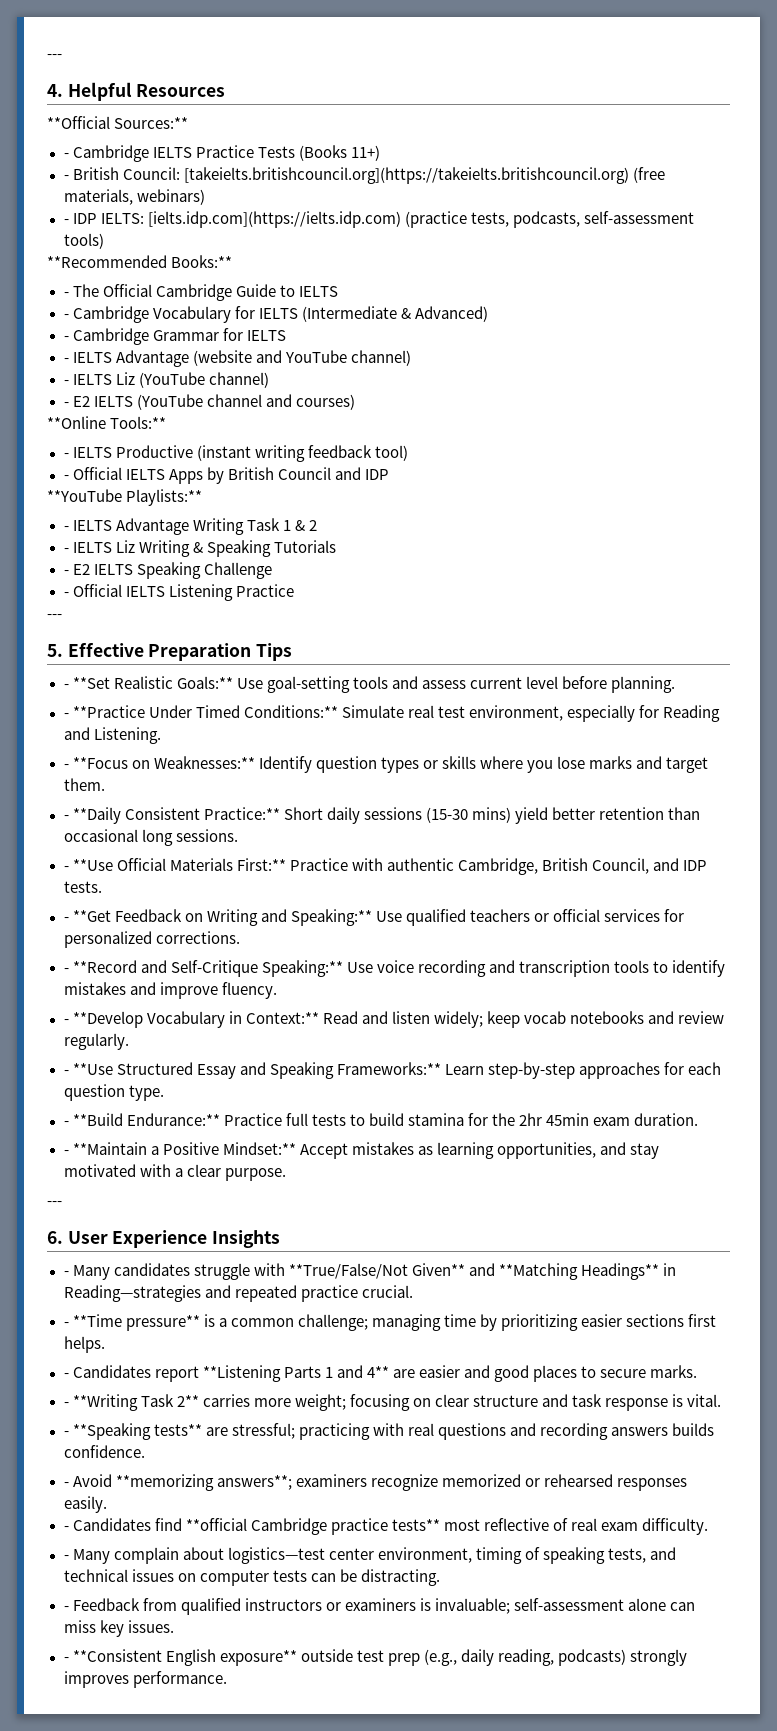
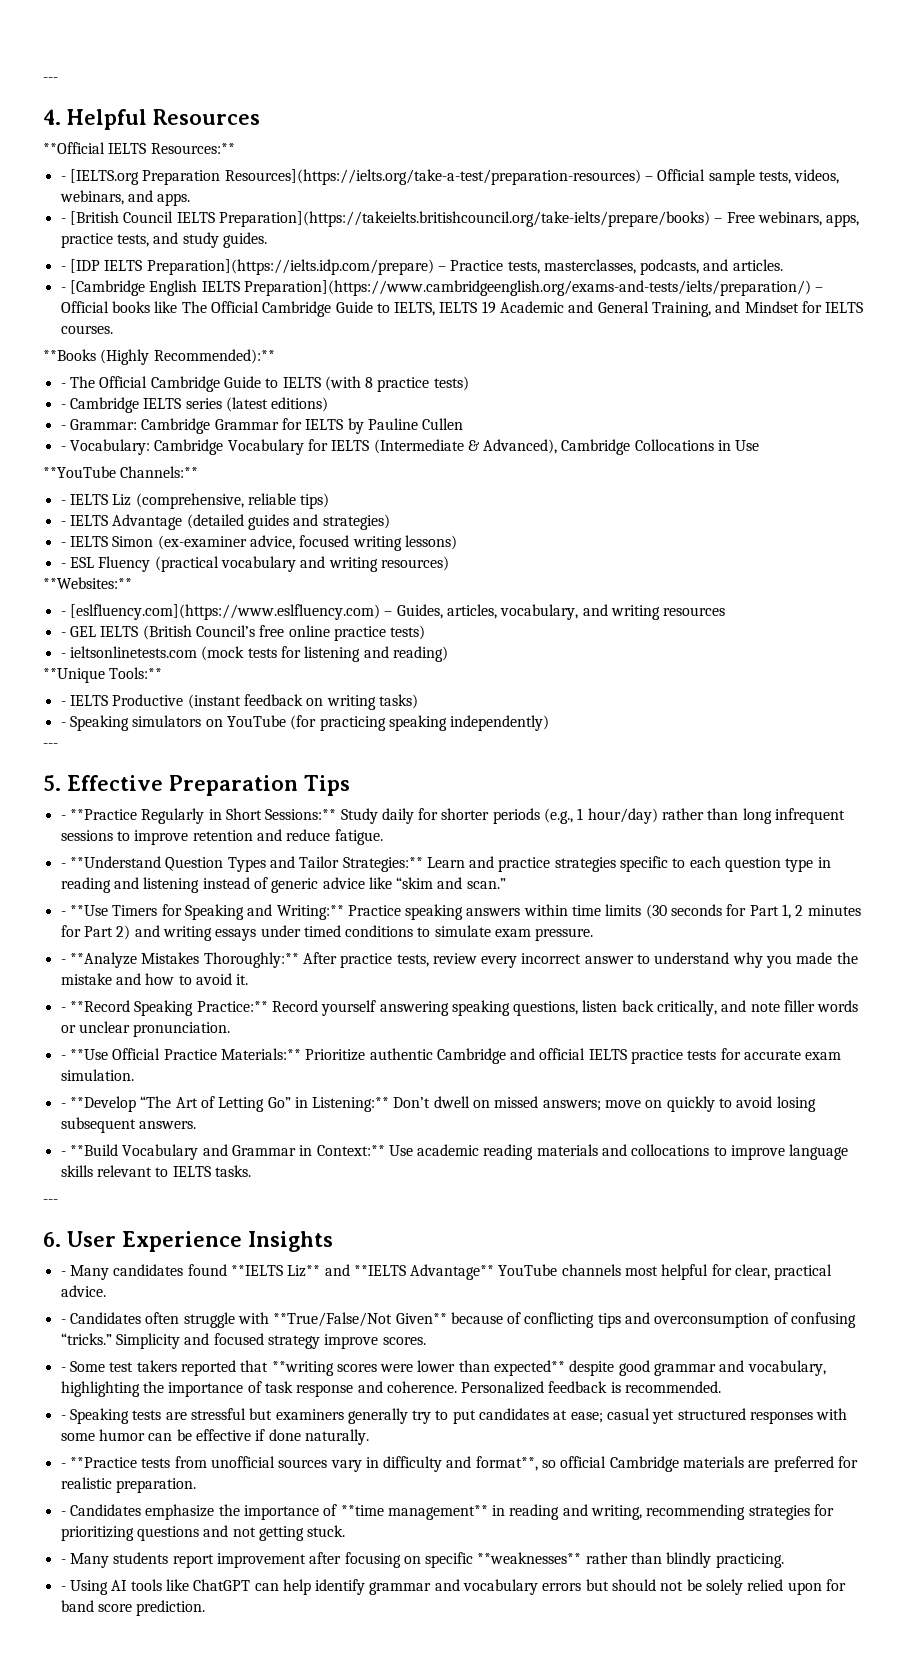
[114,117,189,129] [63,145,380,162] [63,167,665,184] [63,189,205,205] [63,211,694,228] [63,233,104,249] [47,255,233,268] Sources:** // - Cambridge IELTS Practice Tests (Books 11+) // - British Council: [takeielts.britishcouncil.org](https://takeielts.britishcouncil.org) (free materials, webinars) // - IDP IELTS: [ielts.idp.com](https://ielts.idp.com) (practice tests, podcasts, self-assessment tools) // **Recommended Books:** -> [108,143,235,154] [60,169,840,185] [59,190,191,206] [60,211,860,227] [60,232,267,248] [60,259,783,275] [60,280,824,296] [60,301,864,317] [60,325,113,334] [43,349,275,365] IELTS Resources:** // - [IELTS.org Preparation Resources](https://ielts.org/take-a-test/preparation-resources) – Official sample tests, videos, webinars, and apps. // - [British Council IELTS Preparation](https://takeielts.britishcouncil.org/take-ielts/prepare/books) – Free webinars, apps, practice tests, and study guides. // - [IDP IELTS Preparation](https://ielts.idp.com/prepare) – Practice tests, masterclasses, podcasts, and articles. // - [Cambridge English IELTS Preparation](https://www.cambridgeenglish.org/exams-and-tests/ielts/preparation/) – Official books like The Official Cambridge Guide to IELTS, IELTS 19 Academic and General Training, and Mindset for IELTS courses. // **Books (Highly Recommended):**
[63,314,69,319] // - -> [324,376,469,392] [60,397,329,413] [60,418,464,434] [60,439,150,455] (with 8 practice tests) // - Cambridge IELTS series (latest editions) // - Grammar: Cambridge Grammar for IELTS by Pauline Cullen // - Vocabulary:
[414,306,488,322] [63,328,286,345] [63,350,411,367] [63,372,269,388] [63,394,355,410] [47,416,106,429] Advanced) // - Cambridge Grammar for IELTS // - IELTS Advantage (website and YouTube channel) // - IELTS Liz (YouTube channel) // - E2 IELTS (YouTube channel and courses) // **Online -> [483,439,760,455] [43,466,199,478] [60,493,330,509] [60,514,390,530] [60,535,457,551] [60,556,449,572] [43,577,132,589] [60,604,726,620] [60,625,426,641] [60,646,448,662] [43,668,105,683] Advanced), Cambridge Collocations in Use // **YouTube Channels:** // - IELTS Liz (comprehensive, reliable tips) // - IELTS Advantage (detailed guides and strategies) // - IELTS Simon (ex-examiner advice, focused writing lessons) // - ESL Fluency (practical vocabulary and writing resources) // **Websites:** // - [eslfluency.com](https://www.eslfluency.com) – Guides, articles, vocabulary, and writing resources // - GEL IELTS (British Council’s free online practice tests) // - ieltsonlinetests.com (mock tests for listening and reading) // **Unique
[254,445,408,462] [63,467,389,484] [47,489,203,506] [63,518,317,535] [63,540,336,557] [63,562,272,579] [63,584,294,601] writing feedback tool) // - Official IELTS Apps by British Council and IDP // **YouTube Playlists:** // - IELTS Advantage Writing Task 1 & 2 // - IELTS Liz Writing & Speaking Tutorials // - E2 IELTS Speaking Challenge // - Official IELTS Listening Practice -> [243,694,418,710] [60,715,550,731] feedback on writing tasks) // - Speaking simulators on YouTube (for practicing speaking independently)
[72,676,676,693] [63,705,721,722] [63,727,161,744] [63,756,709,773] [63,778,105,791] [63,807,701,824] [63,829,238,846] [63,858,708,875] [63,881,102,893] [63,909,685,926] [63,931,240,948] [63,960,726,977] [63,982,277,999] [63,1011,725,1028] [63,1033,129,1050] [63,1062,722,1079] [63,1084,164,1101] [63,1113,699,1126] [63,1142,660,1159] [63,1164,286,1181] **Set Realistic Goals:** Use goal-setting tools and assess current level before planning. // - **Practice Under Timed Conditions:** Simulate real test environment, especially for Reading and Listening. // - **Focus on Weaknesses:** Identify question types or skills where you lose marks and target them. // - **Daily Consistent Practice:** Short daily sessions (15-30 mins) yield better retention than occasional long sessions. // - **Use Official Materials First:** Practice with authentic Cambridge, British Council, and IDP tests. // - **Get Feedback on Writing and Speaking:** Use qualified teachers or official services for personalized corrections. // - **Record and Self-Critique Speaking:** Use voice recording and transcription tools to identify mistakes and improve fluency. // - **Develop Vocabulary in Context:** Read and listen widely; keep vocab notebooks and review regularly. // - **Use Structured Essay and Speaking Frameworks:** Learn step-by-step approaches for each question type. // - **Build Endurance:** Practice full tests to build stamina for the 2hr 45min exam duration. // - **Maintain a Positive Mindset:** Accept mistakes as learning opportunities, and stay motivated with a clear purpose. -> [69,808,846,824] [60,829,383,845] [60,856,831,872] [60,877,506,893] [60,904,861,920] [60,925,594,941] [60,952,858,968] [60,973,249,985] [60,1000,859,1016] [60,1021,231,1037] [60,1048,842,1064] [60,1069,134,1081] [60,1096,816,1112] [60,1117,196,1133] [60,1144,849,1160] [60,1165,251,1177] **Practice Regularly in Short Sessions:** Study daily for shorter periods (e.g., 1 hour/day) rather than long infrequent sessions to improve retention and reduce fatigue. // - **Understand Question Types and Tailor Strategies:** Learn and practice strategies specific to each question type in reading and listening instead of generic advice like “skim and scan.” // - **Use Timers for Speaking and Writing:** Practice speaking answers within time limits (30 seconds for Part 1, 2 minutes for Part 2) and writing essays under timed conditions to simulate exam pressure. // - **Analyze Mistakes Thoroughly:** After practice tests, review every incorrect answer to understand why you made the mistake and how to avoid it. // - **Record Speaking Practice:** Record yourself answering speaking questions, listen back critically, and note filler words or unclear pronunciation. // - **Use Official Practice Materials:** Prioritize authentic Cambridge and official IELTS practice tests for accurate exam simulation. // - **Develop “The Art of Letting Go” in Listening:** Don’t dwell on missed answers; move on quickly to avoid losing subsequent answers. // - **Build Vocabulary and Grammar in Context:** Use academic reading materials and collocations to improve language skills relevant to IELTS tasks.
[193,1263,676,1280] [63,1285,413,1302] [63,1314,717,1331] [63,1336,105,1353] [63,1365,698,1382] [63,1394,722,1411] [63,1423,715,1440] [63,1445,145,1458] [63,1474,687,1491] [63,1496,107,1513] [63,1518,709,1535] [63,1547,677,1564] [63,1569,440,1586] [63,1598,696,1615] [63,1620,174,1637] [63,1649,688,1666] [63,1671,227,1688] struggle with **True/False/Not Given** and **Matching Headings** in Reading—strategies and repeated practice crucial. // - **Time pressure** is a common challenge; managing time by prioritizing easier sections first helps. // - Candidates report **Listening Parts 1 and 4** are easier and good places to secure marks. // - **Writing Task 2** carries more weight; focusing on clear structure and task response is vital. // - **Speaking tests** are stressful; practicing with real questions and recording answers builds confidence. // - Avoid **memorizing answers**; examiners recognize memorized or rehearsed responses easily. // - Candidates find **official Cambridge practice tests** most reflective of real exam difficulty. // - Many complain about logistics—test center environment, timing of speaking tests, and technical issues on computer tests can be distracting. // - Feedback from qualified instructors or examiners is invaluable; self-assessment alone can miss key issues. // - **Consistent English exposure** outside test prep (e.g., daily reading, podcasts) strongly improves performance. -> [187,1264,833,1280] [60,1285,106,1297] [60,1312,857,1328] [60,1333,426,1349] [60,1360,826,1376] [60,1381,722,1397] [60,1408,848,1424] [60,1429,369,1445] [60,1456,859,1472] [60,1477,196,1493] [60,1504,835,1520] [60,1525,346,1541] [60,1552,784,1568] [60,1579,847,1595] [60,1600,206,1616] found **IELTS Liz** and **IELTS Advantage** YouTube channels most helpful for clear, practical advice. // - Candidates often struggle with **True/False/Not Given** because of conflicting tips and overconsumption of confusing “tricks.” Simplicity and focused strategy improve scores. // - Some test takers reported that **writing scores were lower than expected** despite good grammar and vocabulary, highlighting the importance of task response and coherence. Personalized feedback is recommended. // - Speaking tests are stressful but examiners generally try to put candidates at ease; casual yet structured responses with some humor can be effective if done naturally. // - **Practice tests from unofficial sources vary in difficulty and format**, so official Cambridge materials are preferred for realistic preparation. // - Candidates emphasize the importance of **time management** in reading and writing, recommending strategies for prioritizing questions and not getting stuck. // - Many students report improvement after focusing on specific **weaknesses** rather than blindly practicing. // - Using AI tools like ChatGPT can help identify grammar and vocabulary errors but should not be solely relied upon for band score prediction.

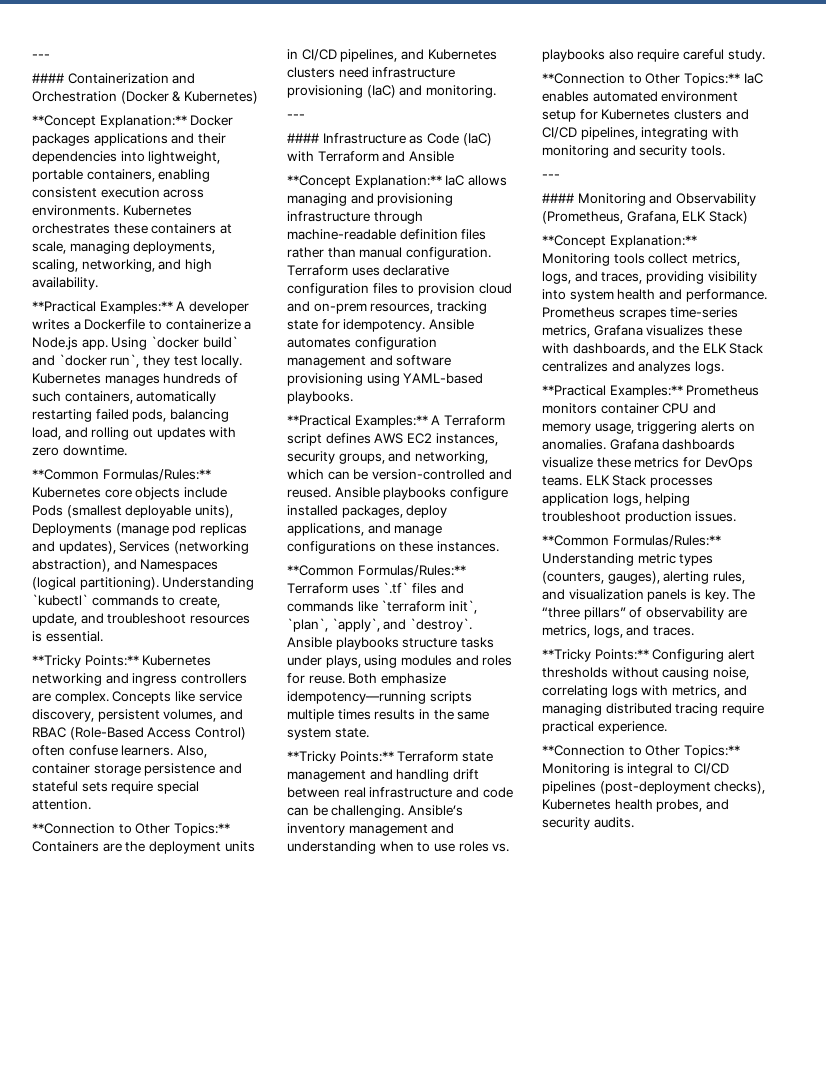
[43,77,58,82] [43,109,260,130] [43,142,235,154] [60,169,840,185] [59,190,191,206] [60,211,860,227] [60,232,267,248] [60,259,783,275] [60,280,824,296] [60,301,864,317] [60,325,113,334] [43,349,275,365] [60,376,469,392] [60,397,329,413] [60,418,464,434] [60,439,760,455] [43,466,199,478] [60,493,330,509] [60,514,390,530] [60,535,457,551] [60,556,449,572] [43,577,132,589] [60,604,726,620] [60,625,426,641] [60,646,448,662] [43,667,163,683] [60,694,418,710] [60,715,550,731] [43,743,58,748] [43,775,350,796] [60,808,846,824] [60,829,383,845] [60,856,831,872] [60,877,506,893] [60,904,861,920] [60,925,594,941] [60,952,858,968] [60,973,249,985] [60,1000,859,1016] [60,1021,231,1037] [60,1048,842,1064] [60,1069,134,1081] [60,1096,816,1112] [60,1117,196,1133] [60,1144,849,1160] [60,1165,251,1177] [43,1199,58,1204] [43,1231,333,1252] [60,1264,833,1280] [60,1285,106,1297] [60,1312,857,1328] [60,1333,426,1349] [60,1360,826,1376] [60,1381,722,1397] [60,1408,848,1424] [60,1429,369,1445] [60,1456,859,1472] [60,1477,196,1493] [60,1504,835,1520] [60,1525,346,1541] [60,1552,784,1568] [60,1579,847,1595] [60,1600,206,1616] --- // 4. Helpful Resources // **Official IELTS Resources:** // - [IELTS.org Preparation Resources](https://ielts.org/take-a-test/preparation-resources) – Official sample tests, videos, webinars, and apps. // - [British Council IELTS Preparation](https://takeielts.britishcouncil.org/take-ielts/prepare/books) – Free webinars, apps, practice tests, and study guides. // - [IDP IELTS Preparation](https://ielts.idp.com/prepare) – Practice tests, masterclasses, podcasts, and articles. // - [Cambridge English IELTS Preparation](https://www.cambridgeenglish.org/exams-and-tests/ielts/preparation/) – Official books like The Official Cambridge Guide to IELTS, IELTS 19 Academic and General Training, and Mindset for IELTS courses. // **Books (Highly Recommended):** // - The Official Cambridge Guide to IELTS (with 8 practice tests) // - Cambridge IELTS series (latest editions) // - Grammar: Cambridge Grammar for IELTS by Pauline Cullen // - Vocabulary: Cambridge Vocabulary for IELTS (Intermediate & Advanced), Cambridge Collocations in Use // **YouTube Channels:** // - IELTS Liz (comprehensive, reliable tips) // - IELTS Advantage (detailed guides and strategies) // - IELTS Simon (ex-examiner advice, focused writing lessons) // - ESL Fluency (practical vocabulary and writing resources) // **Websites:** // - [eslfluency.com](https://www.eslfluency.com) – Guides, articles, vocabulary, and writing resources // - GEL IELTS (British Council’s free online practice tests) // - ieltsonlinetests.com (mock tests for listening and reading) // **Unique Tools:** // - IELTS Productive (instant feedback on writing tasks) // - Speaking simulators on YouTube (for practicing speaking independently) // --- // 5. Effective Preparation Tips // - **Practice Regularly in Short Sessions:** Study daily for shorter periods (e.g., 1 hour/day) rather than long infrequent sessions to improve retention and reduce fatigue. // - **Understand Question Types and Tailor Strategies:** Learn and practice strategies specific to each question type in reading and listening instead of generic advice like “skim and scan.” // - **Use Timers for Speaking and Writing:** Practice speaking answers within time limits (30 seconds for Part 1, 2 minutes for Part 2) and writing essays under timed conditions to simulate exam pressure. // - **Analyze Mistakes Thoroughly:** After practice tests, review every incorrect answer to understand why you made the mistake and how to avoid it. // - **Record Speaking Practice:** Record yourself answering speaking questions, listen back critically, and note filler words or unclear pronunciation. // - **Use Official Practice Materials:** Prioritize authentic Cambridge and official IELTS practice tests for accurate exam simulation. // - **Develop “The Art of Letting Go” in Listening:** Don’t dwell on missed answers; move on quickly to avoid losing subsequent answers. // - **Build Vocabulary and Grammar in Context:** Use academic reading materials and collocations to improve language skills relevant to IELTS tasks. // --- // 6. User Experience Insights // - Many candidates found **IELTS Liz** and **IELTS Advantage** YouTube channels most helpful for clear, practical advice. // - Candidates often struggle with **True/False/Not Given** because of conflicting tips and overconsumption of confusing “tricks.” Simplicity and focused strategy improve scores. // - Some test takers reported that **writing scores were lower than expected** despite good grammar and vocabulary, highlighting the importance of task response and coherence. Personalized feedback is recommended. // - Speaking tests are stressful but examiners generally try to put candidates at ease; casual yet structured responses with some humor can be effective if done naturally. // - **Practice tests from unofficial sources vary in difficulty and format**, so official Cambridge materials are preferred for realistic preparation. // - Candidates emphasize the importance of **time management** in reading and writing, recommending strategies for prioritizing questions and not getting stuck. // - Many students report improvement after focusing on specific **weaknesses** rather than blindly practicing. // - Using AI tools like ChatGPT can help identify grammar and vocabulary errors but should not be solely relied upon for band score prediction. -> [32,54,50,59] [32,73,196,84] [32,91,258,104] [32,115,234,128] [32,133,226,146] [32,151,221,164] [32,169,211,182] [32,187,205,198] [32,205,192,216] [32,223,232,234] [32,241,216,254] [32,259,212,272] [32,277,98,290] [32,301,249,314] [32,319,252,330] [32,336,238,350] [32,354,243,368] [32,373,238,386] [32,391,217,404] [32,409,229,422] [32,427,237,440] [32,445,127,456] [32,469,211,481] [32,487,227,500] [32,505,233,518] [32,523,247,536] [32,541,249,554] [32,559,219,572] [32,577,255,590] [32,594,220,608] [32,613,250,626] [32,631,103,642] [32,655,212,668] [32,673,247,686] [32,691,242,704] [32,709,243,722] [32,727,246,740] [32,745,207,758] [32,763,242,776] [32,781,199,794] [32,799,91,810] [32,823,230,836] [32,841,255,854] [287,49,497,62] [287,67,456,78] [287,85,496,98] [287,114,305,119] [287,133,492,146] [287,151,454,162] [287,175,507,188] [287,193,454,206] [287,211,423,224] [287,229,487,240] [287,247,491,260] [287,265,450,276] [287,283,512,296] [287,301,487,314] [287,319,474,332] [287,337,437,350] [287,355,452,368] [287,373,484,386] [287,391,353,404] [287,415,505,428] [287,433,498,446] [287,451,488,464] [287,469,512,480] [287,487,508,500] [287,505,448,518] [287,523,443,536] [287,541,499,554] [287,565,466,577] [287,582,464,594] [287,600,477,614] [287,618,472,632] [287,637,494,650] [287,655,513,668] [287,673,446,686] [287,691,472,704] [287,709,490,722] [287,728,369,740] [287,751,493,764] [287,769,479,782] [287,787,513,798] [287,805,463,818] [287,823,455,836] [287,841,510,854] [542,49,765,62] [542,73,763,86] [542,91,739,102] [542,109,749,122] [542,127,739,140] [542,145,725,158] [542,174,560,179] [542,193,756,206] [542,211,748,224] [542,235,697,248] [542,253,740,266] [542,271,757,284] [542,289,767,302] [542,307,739,320] [542,325,742,338] [542,343,764,356] [542,361,724,374] [542,385,760,398] [542,403,716,414] [542,421,755,434] [542,439,736,450] [542,457,753,470] [542,475,713,488] [542,493,691,506] [542,511,737,524] [542,535,721,547] [542,553,714,566] [542,571,745,584] [542,589,756,602] [542,607,747,620] [542,625,694,638] [542,649,755,662] [542,667,749,680] [542,685,747,698] [542,703,764,716] [542,721,667,734] [542,745,740,758] [542,763,729,776] [542,781,766,794] [542,799,729,812] [542,817,634,830] --- // #### Containerization and Orchestration (Docker & Kubernetes) // **Concept Explanation:** Docker packages applications and their dependencies into lightweight, portable containers, enabling consistent execution across environments. Kubernetes orchestrates these containers at scale, managing deployments, scaling, networking, and high availability. // **Practical Examples:** A developer writes a Dockerfile to containerize a Node.js app. Using `docker build` and `docker run`, they test locally. Kubernetes manages hundreds of such containers, automatically restarting failed pods, balancing load, and rolling out updates with zero downtime. // **Common Formulas/Rules:** Kubernetes core objects include Pods (smallest deployable units), Deployments (manage pod replicas and updates), Services (networking abstraction), and Namespaces (logical partitioning). Understanding `kubectl` commands to create, update, and troubleshoot resources is essential. // **Tricky Points:** Kubernetes networking and ingress controllers are complex. Concepts like service discovery, persistent volumes, and RBAC (Role-Based Access Control) often confuse learners. Also, container storage persistence and stateful sets require special attention. // **Connection to Other Topics:** Containers are the deployment units in CI/CD pipelines, and Kubernetes clusters need infrastructure provisioning (IaC) and monitoring. // --- // #### Infrastructure as Code (IaC) with Terraform and Ansible // **Concept Explanation:** IaC allows managing and provisioning infrastructure through machine-readable definition files rather than manual configuration. Terraform uses declarative configuration files to provision cloud and on-prem resources, tracking state for idempotency. Ansible automates configuration management and software provisioning using YAML-based playbooks. // **Practical Examples:** A Terraform script defines AWS EC2 instances, security groups, and networking, which can be version-controlled and reused. Ansible playbooks configure installed packages, deploy applications, and manage configurations on these instances. // **Common Formulas/Rules:** Terraform uses `.tf` files and commands like `terraform init`, `plan`, `apply`, and `destroy`. Ansible playbooks structure tasks under plays, using modules and roles for reuse. Both emphasize idempotency—running scripts multiple times results in the same system state. // **Tricky Points:** Terraform state management and handling drift between real infrastructure and code can be challenging. Ansible’s inventory management and understanding when to use roles vs. playbooks also require careful study. // **Connection to Other Topics:** IaC enables automated environment setup for Kubernetes clusters and CI/CD pipelines, integrating with monitoring and security tools. // --- // #### Monitoring and Observability (Prometheus, Grafana, ELK Stack) // **Concept Explanation:** Monitoring tools collect metrics, logs, and traces, providing visibility into system health and performance. Prometheus scrapes time-series metrics, Grafana visualizes these with dashboards, and the ELK Stack centralizes and analyzes logs. // **Practical Examples:** Prometheus monitors container CPU and memory usage, triggering alerts on anomalies. Grafana dashboards visualize these metrics for DevOps teams. ELK Stack processes application logs, helping troubleshoot production issues. // **Common Formulas/Rules:** Understanding metric types (counters, gauges), alerting rules, and visualization panels is key. The “three pillars” of observability are metrics, logs, and traces. // **Tricky Points:** Configuring alert thresholds without causing noise, correlating logs with metrics, and managing distributed tracing require practical experience. // **Connection to Other Topics:** Monitoring is integral to CI/CD pipelines (post-deployment checks), Kubernetes health probes, and security audits.

